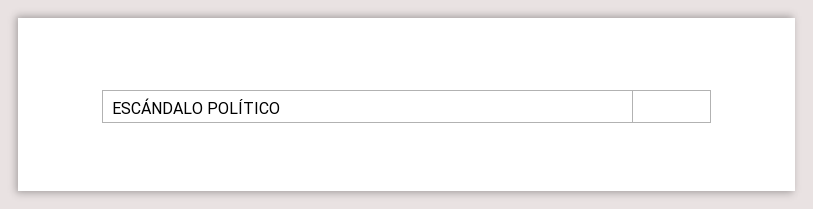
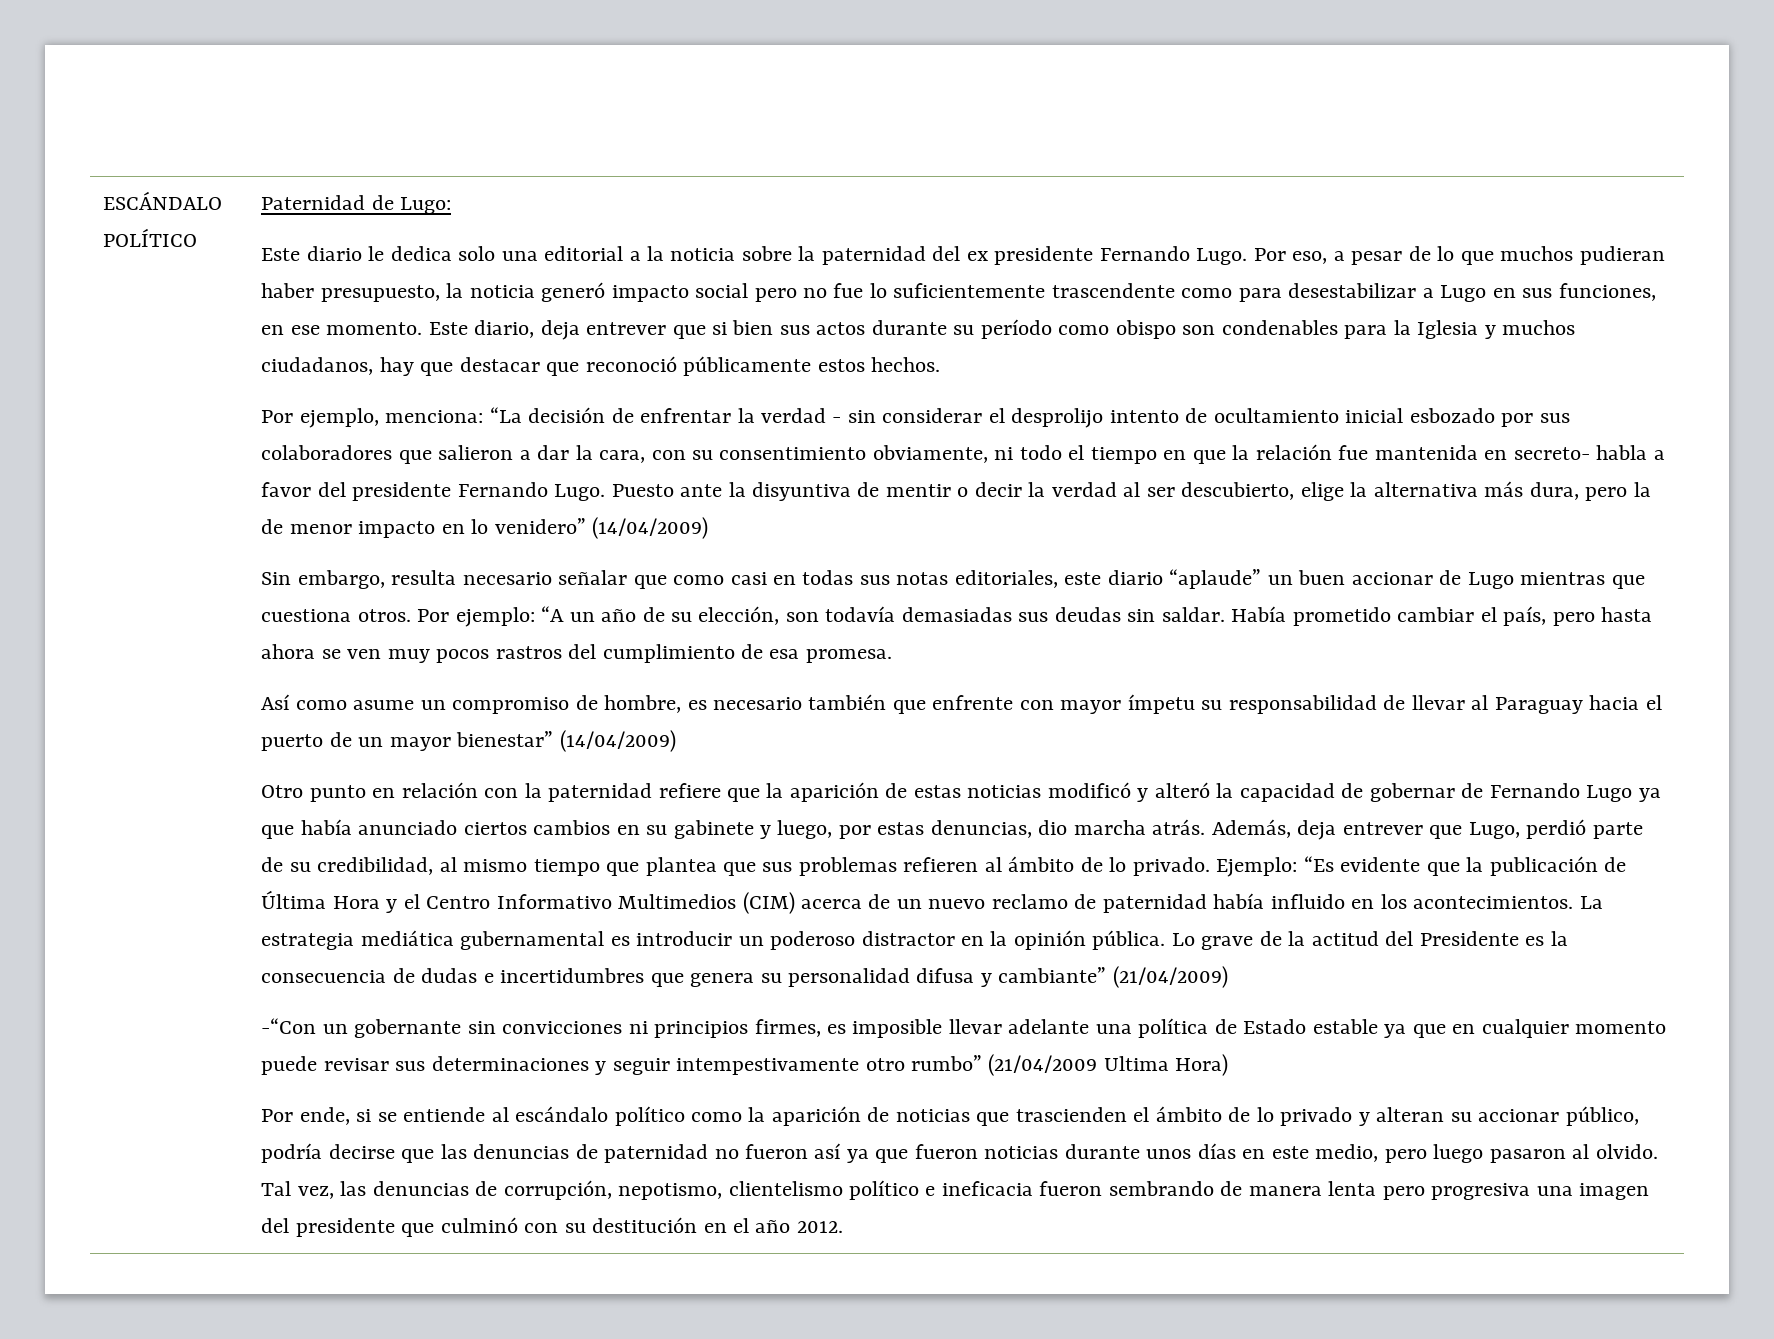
(281, 106) none -> [261,195,452,214] [261,246,1665,265] [261,282,1656,302] [261,319,1576,340] [261,356,941,376] [261,407,1570,428] [261,444,1665,464] [261,481,1651,501] [261,517,709,539] [261,569,1645,589] [261,606,1653,627] [261,644,892,663] [261,694,1662,714] [261,730,676,752] [261,782,1661,802] [261,819,1643,840] [261,856,1627,877] [261,890,1603,914] [261,930,1568,950] [261,966,1228,988] [261,1018,1667,1038] [261,1054,1229,1076] [261,1106,1639,1126] [261,1143,1658,1163] [261,1180,1650,1200] [261,1217,843,1237] Paternidad de Lugo: // Este diario le dedica solo una editorial a la noticia sobre la paternidad del ex presidente Fernando Lugo. Por eso, a pesar de lo que muchos pudieran haber presupuesto, la noticia generó impacto social pero no fue lo suficientemente trascendente como para desestabilizar a Lugo en sus funciones, en ese momento. Este diario, deja entrever que si bien sus actos durante su período como obispo son condenables para la Iglesia y muchos ciudadanos, hay que destacar que reconoció públicamente estos hechos. // Por ejemplo, menciona: “La decisión de enfrentar la verdad - sin considerar el desprolijo intento de ocultamiento inicial esbozado por sus colaboradores que salieron a dar la cara, con su consentimiento obviamente, ni todo el tiempo en que la relación fue mantenida en secreto- habla a favor del presidente Fernando Lugo. Puesto ante la disyuntiva de mentir o decir la verdad al ser descubierto, elige la alternativa más dura, pero la de menor impacto en lo venidero” (14/04/2009) // Sin embargo, resulta necesario señalar que como casi en todas sus notas editoriales, este diario “aplaude” un buen accionar de Lugo mientras que cuestiona otros. Por ejemplo: “A un año de su elección, son todavía demasiadas sus deudas sin saldar. Había prometido cambiar el país, pero hasta ahora se ven muy pocos rastros del cumplimiento de esa promesa. // Así como asume un compromiso de hombre, es necesario también que enfrente con mayor ímpetu su responsabilidad de llevar al Paraguay hacia el puerto de un mayor bienestar” (14/04/2009) // Otro punto en relación con la paternidad refiere que la aparición de estas noticias modificó y alteró la capacidad de gobernar de Fernando Lugo ya que había anunciado ciertos cambios en su gabinete y luego, por estas denuncias, dio marcha atrás. Además, deja entrever que Lugo, perdió parte de su credibilidad, al mismo tiempo que plantea que sus problemas refieren al ámbito de lo privado. Ejemplo: “Es evidente que la publicación de Última Hora y el Centro Informativo Multimedios (CIM) acerca de un nuevo reclamo de paternidad había influido en los acontecimientos. La estrategia mediática gubernamental es introducir un poderoso distractor en la opinión pública. Lo grave de la actitud del Presidente es la consecuencia de dudas e incertidumbres que genera su personalidad difusa y cambiante” (21/04/2009) // -“Con un gobernante sin convicciones ni principios firmes, es imposible llevar adelante una política de Estado estable ya que en cualquier momento puede revisar sus determinaciones y seguir intempestivamente otro rumbo” (21/04/2009 Ultima Hora) // Por ende, si se entiende al escándalo político como la aparición de noticias que trascienden el ámbito de lo privado y alteran su accionar público, podría decirse que las denuncias de paternidad no fueron así ya que fueron noticias durante unos días en este medio, pero luego pasaron al olvido. Tal vez, las denuncias de corrupción, nepotismo, clientelismo político e ineficacia fueron sembrando de manera lenta pero progresiva una imagen del presidente que culminó con su destitución en el año 2012.

